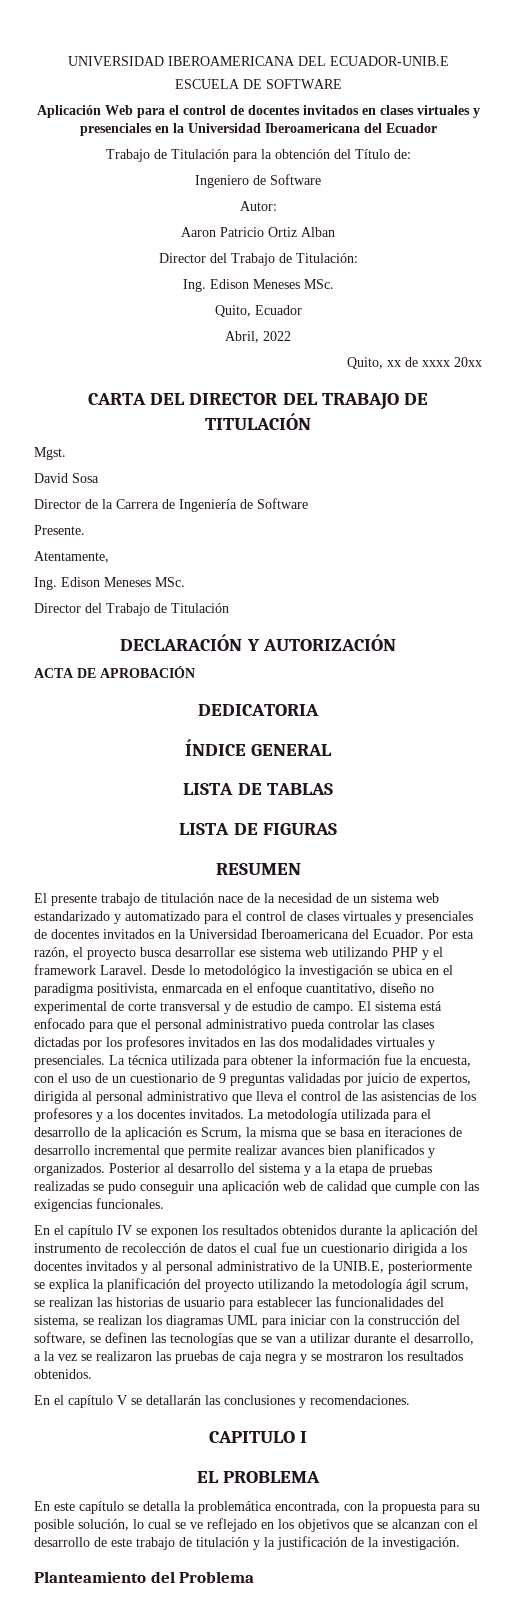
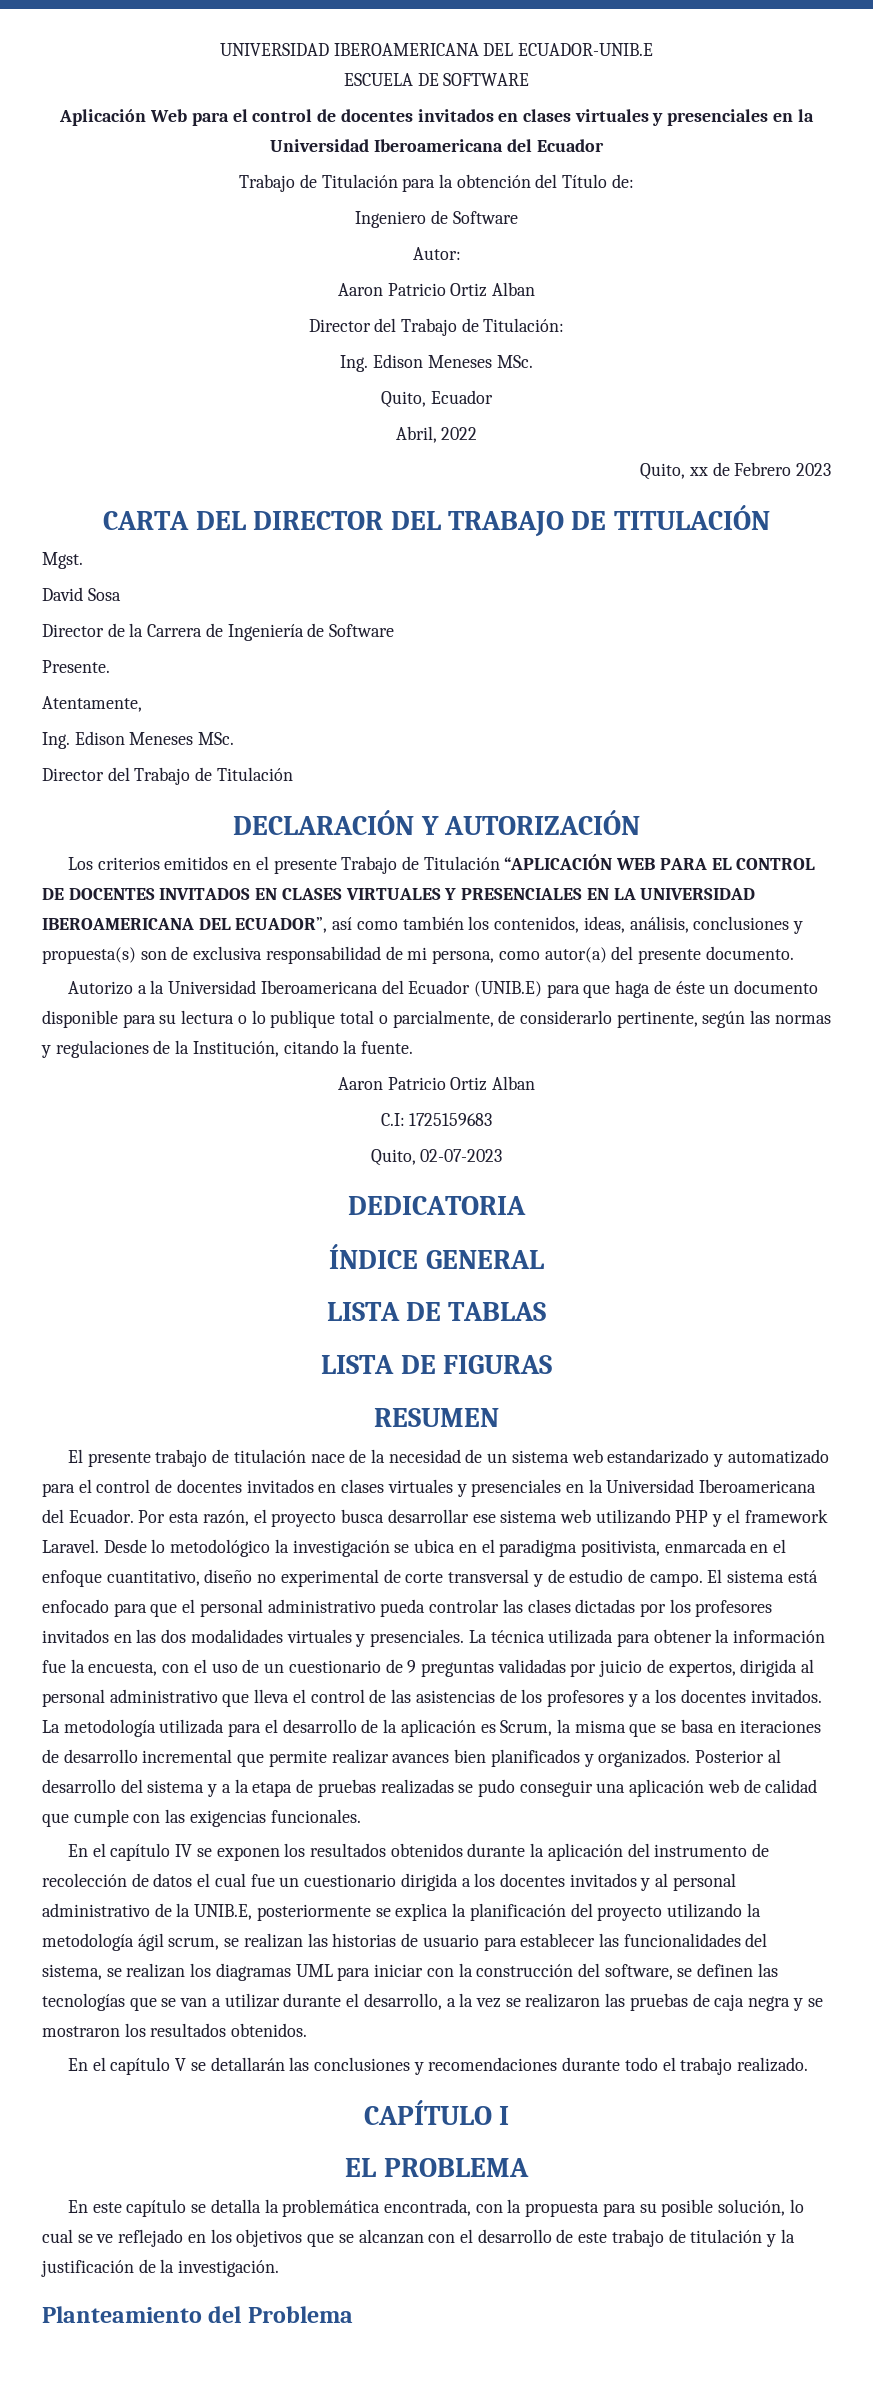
[422,357,482,367] xxxx 20xx -> [734,462,832,476] Febrero 2023
[34,666,195,678] ACTA DE APROBACIÓN -> [67,854,816,874] [42,888,756,900] [42,916,803,934] [42,946,794,964] [67,980,819,998] [42,1010,831,1028] [41,1040,414,1058] [337,1076,536,1091] [380,1113,493,1126] [370,1149,503,1166] Los criterios emitidos en el presente Trabajo de Titulación “APLICACIÓN WEB PARA EL CONTROL DE DOCENTES INVITADOS EN CLASES VIRTUALES Y PRESENCIALES EN LA UNIVERSIDAD IBEROAMERICANA DEL ECUADOR”, así como también los contenidos, ideas, análisis, conclusiones y propuesta(s) son de exclusiva responsabilidad de mi persona, como autor(a) del presente documento. // Autorizo a la Universidad Iberoamericana del Ecuador (UNIB.E) para que haga de éste un documento disponible para su lectura o lo publique total o parcialmente, de considerarlo pertinente, según las normas y regulaciones de la Institución, citando la fuente. // Aaron Patricio Ortiz Alban // C.I: 1725159683 // Quito, 02-07-2023
[307,911,473,924] [34,929,154,939] clases virtuales y presenciales de docentes invitados -> [176,1479,562,1497] docentes invitados en clases virtuales y presenciales
[310,1395,410,1405] [208,1431,295,1443] recomendaciones. // CAPITULO -> [428,2057,809,2075] [363,2100,492,2125] recomendaciones durante todo el trabajo realizado. // CAPÍTULO

